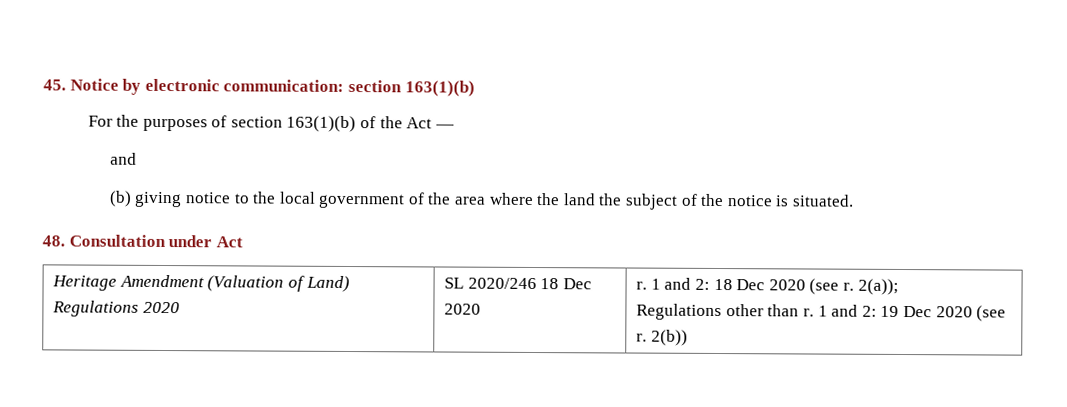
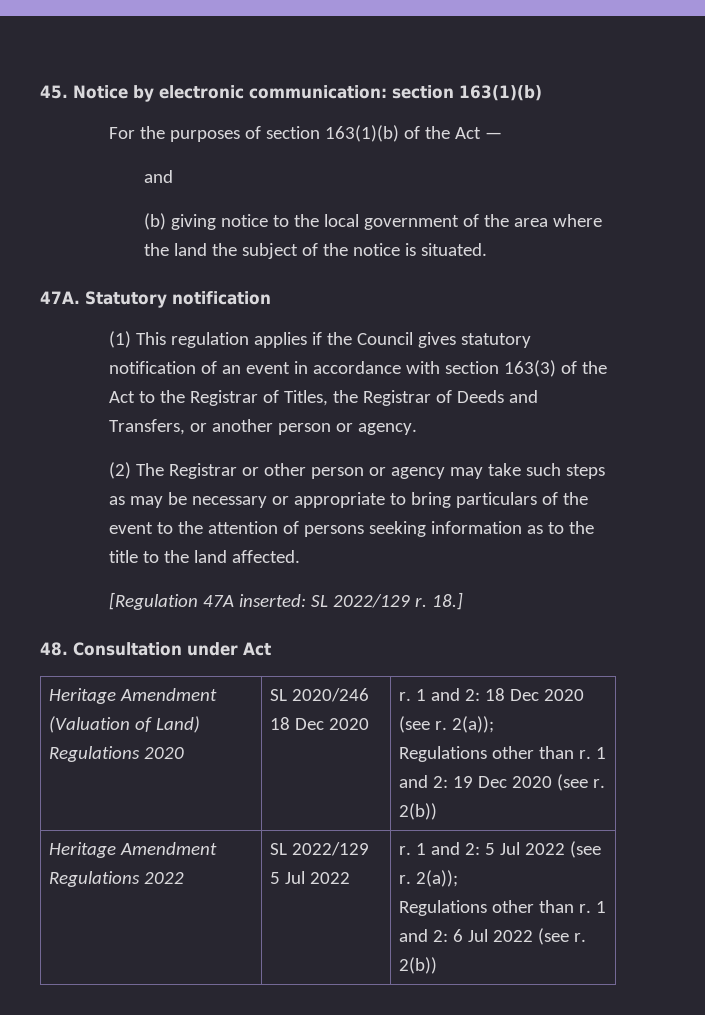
(854, 200) none -> [40,291,271,308] [109,331,532,348] [109,360,608,377] [109,390,539,406] [109,419,418,435] [109,462,606,479] [109,492,589,508] [109,521,595,537] [109,550,301,563] [109,592,464,610] // 47A. Statutory notification // (1) This regulation applies if the Council gives statutory notification of an event in accordance with section 163(3) of the Act to the Registrar of Titles, the Registrar of Deeds and Transfers, or another person or agency. // (2) The Registrar or other person or agency may take such steps as may be necessary or appropriate to bring particulars of the event to the attention of persons seeking information as to the title to the land affected. // [Regulation 47A inserted: SL 2022/129 r. 18.]
(688, 337) none -> [49,842,218,858] [49,871,185,887] [270,842,370,856] [270,871,351,884] [399,841,602,858] [399,870,459,887] [399,900,607,916] [399,928,587,945] [399,957,438,974] // Heritage Amendment Regulations 2022 | SL 2022/129 5 Jul 2022 | r. 1 and 2: 5 Jul 2022 (see r. 2(a)); // Regulations other than r. 1 and 2: 6 Jul 2022 (see r. 2(b))

